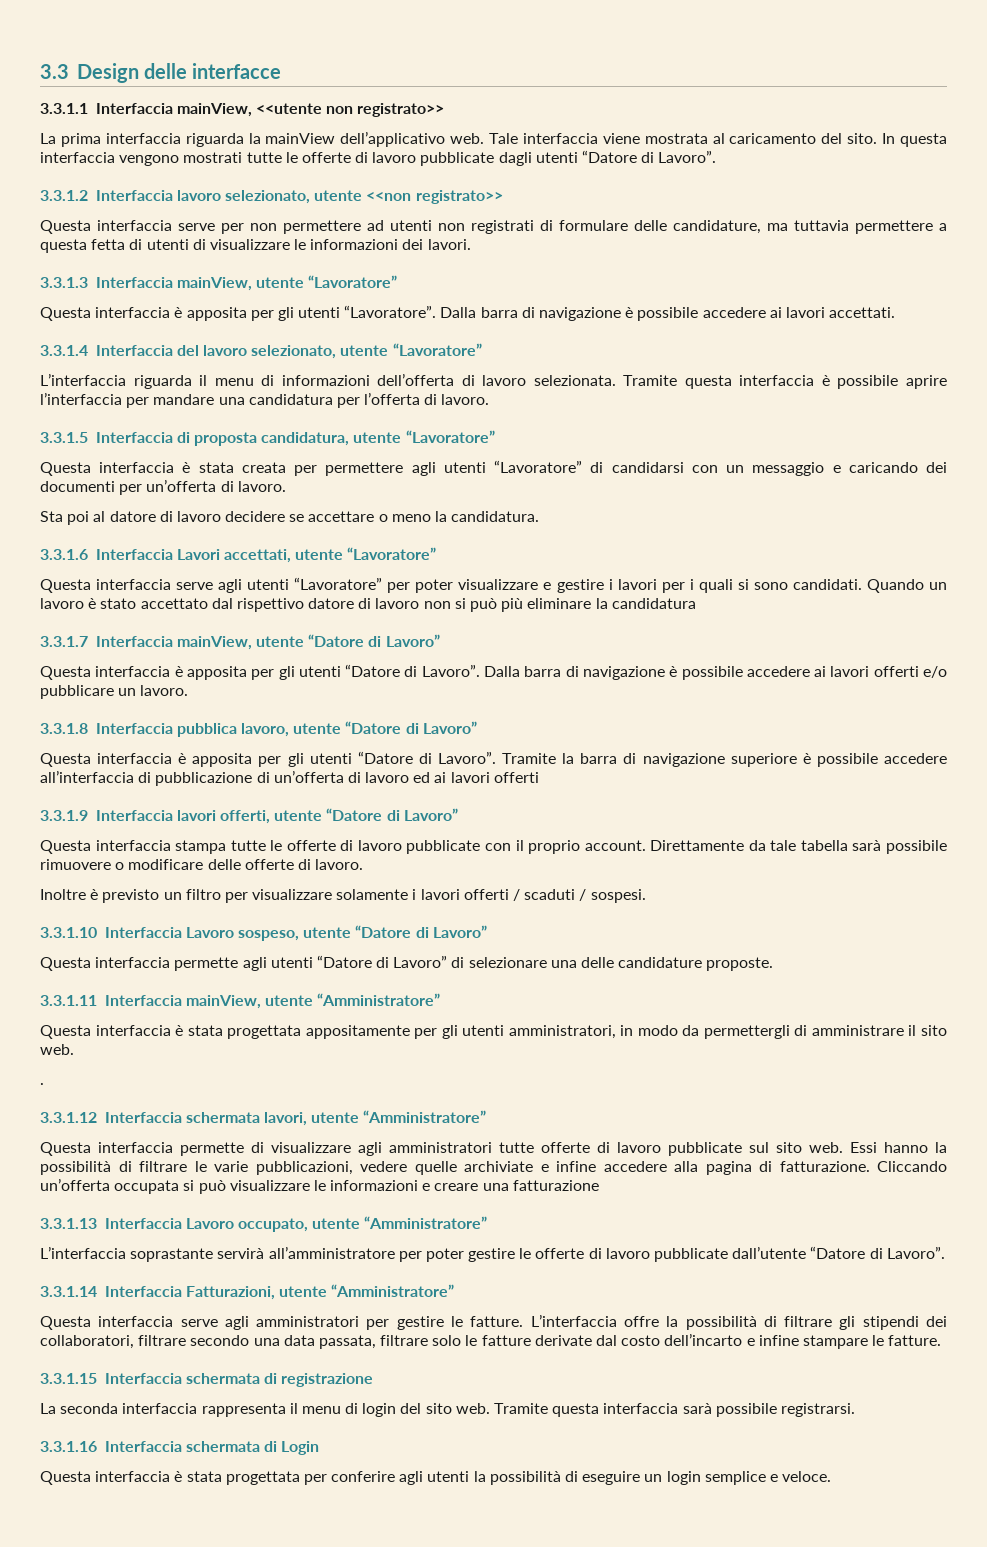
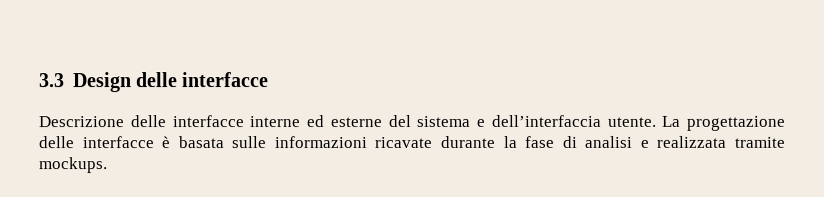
[40,103,445,117] [40,131,947,147] [40,150,717,166] [40,190,503,204] [40,220,947,234] [40,239,471,253] [40,275,398,291] [40,305,896,321] [40,343,482,359] [40,373,947,389] [40,392,490,408] [40,430,495,446] [40,460,948,476] [40,479,286,495] [40,511,540,525] [40,547,437,563] [40,577,947,593] [40,598,696,612] [40,634,440,650] [40,664,947,680] [40,685,189,699] [40,721,477,737] [40,751,947,767] [40,770,539,786] [40,808,458,824] [40,840,947,854] [40,859,364,870] [40,889,646,903] [40,925,487,941] [40,955,774,971] [40,993,441,1009] [40,1025,947,1039] [40,1044,74,1055] [40,1083,44,1085] [40,1110,487,1126] [40,1142,947,1156] [40,1161,947,1175] [40,1178,599,1194] [40,1216,488,1232] [40,1246,945,1262] [40,1284,455,1300] [40,1314,947,1330] [40,1333,942,1349] [40,1373,374,1387] [40,1403,855,1417] [40,1441,320,1455] [40,1471,832,1485] 3.3.1.1 Interfaccia mainView, <<utente non registrato>> // La prima interfaccia riguarda la mainView dell’applicativo web. Tale interfaccia viene mostrata al caricamento del sito. In questa interfaccia vengono mostrati tutte le offerte di lavoro pubblicate dagli utenti “Datore di Lavoro”. // 3.3.1.2 Interfaccia lavoro selezionato, utente <<non registrato>> // Questa interfaccia serve per non permettere ad utenti non registrati di formulare delle candidature, ma tuttavia permettere a questa fetta di utenti di visualizzare le informazioni dei lavori. // 3.3.1.3 Interfaccia mainView, utente “Lavoratore” // Questa interfaccia è apposita per gli utenti “Lavoratore”. Dalla barra di navigazione è possibile accedere ai lavori accettati. // 3.3.1.4 Interfaccia del lavoro selezionato, utente “Lavoratore” // L’interfaccia riguarda il menu di informazioni dell’offerta di lavoro selezionata. Tramite questa interfaccia è possibile aprire l’interfaccia per mandare una candidatura per l’offerta di lavoro. // 3.3.1.5 Interfaccia di proposta candidatura, utente “Lavoratore” // Questa interfaccia è stata creata per permettere agli utenti “Lavoratore” di candidarsi con un messaggio e caricando dei documenti per un’offerta di lavoro. // Sta poi al datore di lavoro decidere se accettare o meno la candidatura. // 3.3.1.6 Interfaccia Lavori accettati, utente “Lavoratore” // Questa interfaccia serve agli utenti “Lavoratore” per poter visualizzare e gestire i lavori per i quali si sono candidati. Quando un lavoro è stato accettato dal rispettivo datore di lavoro non si può più eliminare la candidatura // 3.3.1.7 Interfaccia mainView, utente “Datore di Lavoro” // Questa interfaccia è apposita per gli utenti “Datore di Lavoro”. Dalla barra di navigazione è possibile accedere ai lavori offerti e/o pubblicare un lavoro. // 3.3.1.8 Interfaccia pubblica lavoro, utente “Datore di Lavoro” // Questa interfaccia è apposita per gli utenti “Datore di Lavoro”. Tramite la barra di navigazione superiore è possibile accedere all’interfaccia di pubblicazione di un’offerta di lavoro ed ai lavori offerti // 3.3.1.9 Interfaccia lavori offerti, utente “Datore di Lavoro” // Questa interfaccia stampa tutte le offerte di lavoro pubblicate con il proprio account. Direttamente da tale tabella sarà possibile rimuovere o modificare delle offerte di lavoro. // Inoltre è previsto un filtro per visualizzare solamente i lavori offerti / scaduti / sospesi. // 3.3.1.10 Interfaccia Lavoro sospeso, utente “Datore di Lavoro” // Questa interfaccia permette agli utenti “Datore di Lavoro” di selezionare una delle candidature proposte. // 3.3.1.11 Interfaccia mainView, utente “Amministratore” // Questa interfaccia è stata progettata appositamente per gli utenti amministratori, in modo da permettergli di amministrare il sito web. // . // 3.3.1.12 Interfaccia schermata lavori, utente “Amministratore” // Questa interfaccia permette di visualizzare agli amministratori tutte offerte di lavoro pubblicate sul sito web. Essi hanno la possibilità di filtrare le varie pubblicazioni, vedere quelle archiviate e infine accedere alla pagina di fatturazione. Cliccando un’offerta occupata si può visualizzare le informazioni e creare una fatturazione // 3.3.1.13 Interfaccia Lavoro occupato, utente “Amministratore” // L’interfaccia soprastante servirà all’amministratore per poter gestire le offerte di lavoro pubblicate dall’utente “Datore di Lavoro”. // 3.3.1.14 Interfaccia Fatturazioni, utente “Amministratore” // Questa interfaccia serve agli amministratori per gestire le fatture. L’interfaccia offre la possibilità di filtrare gli stipendi dei collaboratori, filtrare secondo una data passata, filtrare solo le fatture derivate dal costo dell’incarto e infine stampare le fatture. // 3.3.1.15 Interfaccia schermata di registrazione // La seconda interfaccia rappresenta il menu di login del sito web. Tramite questa interfaccia sarà possibile registrarsi. // 3.3.1.16 Interfaccia schermata di Login // Questa interfaccia è stata progettata per conferire agli utenti la possibilità di eseguire un login semplice e veloce. -> [39,114,786,131] [39,135,786,149] [39,157,108,174] Descrizione delle interfacce interne ed esterne del sistema e dell’interfaccia utente. La progettazione delle interfacce è basata sulle informazioni ricavate durante la fase di analisi e realizzata tramite mockups.

